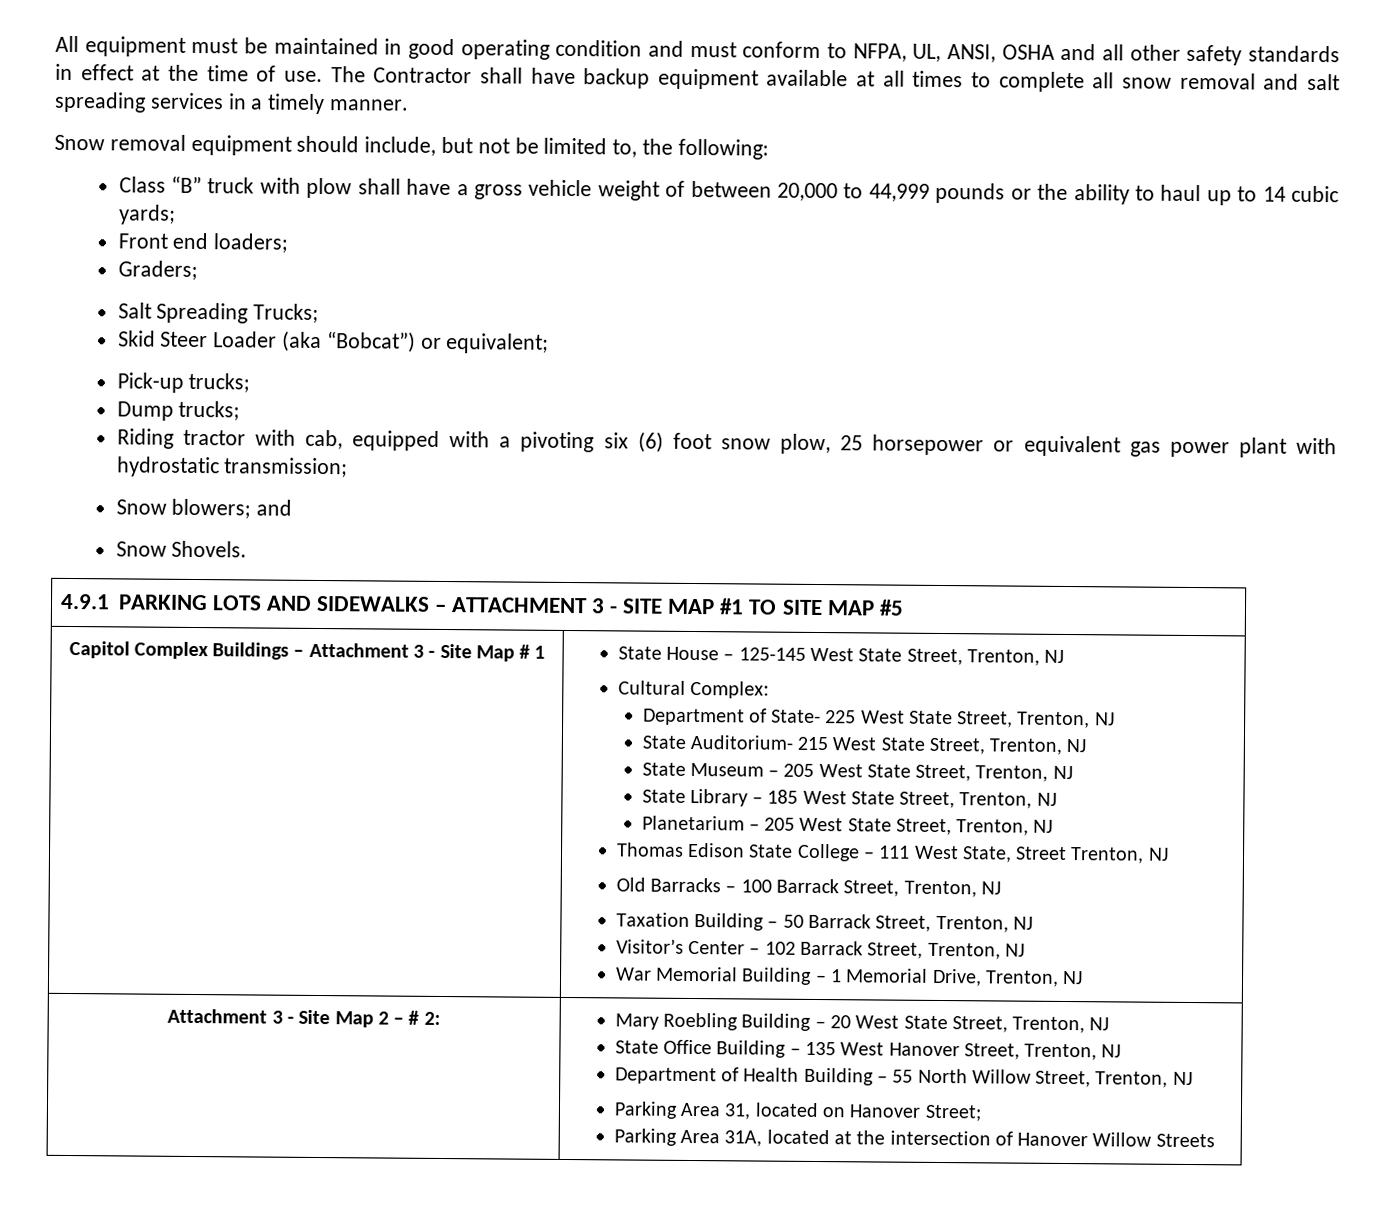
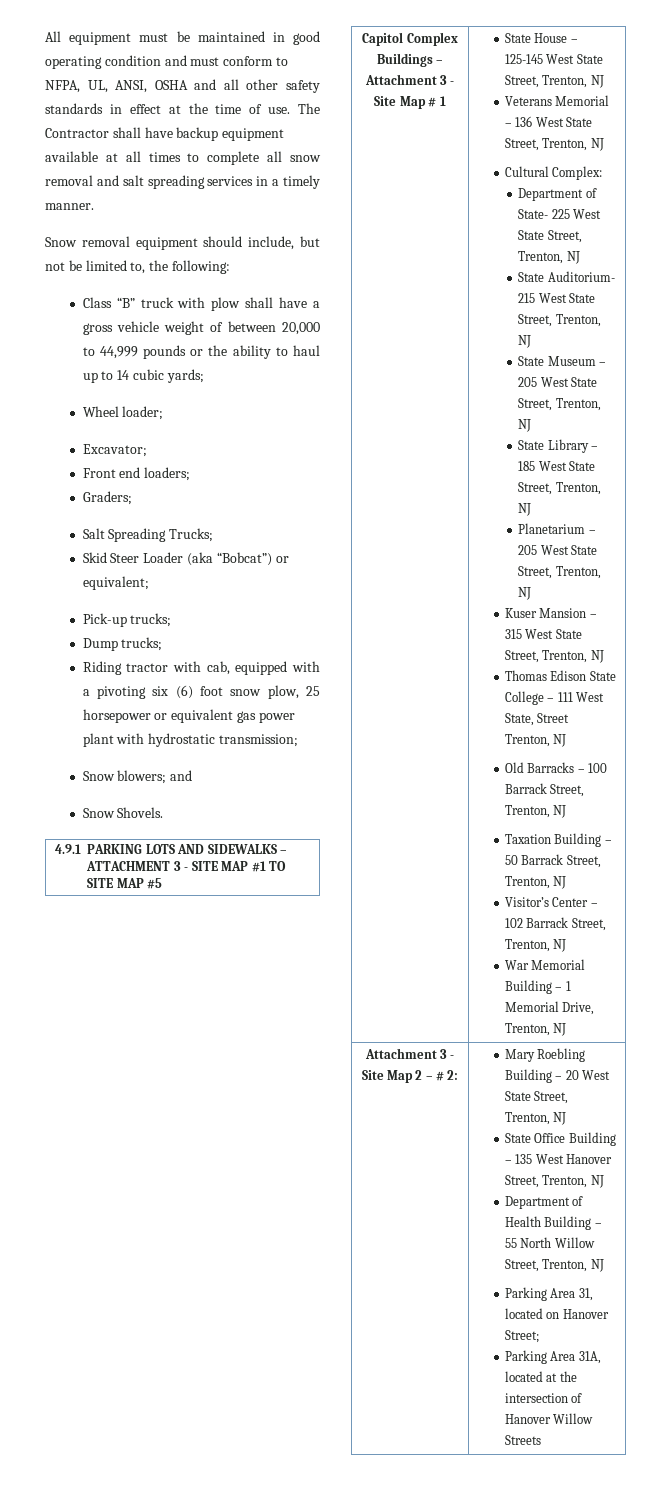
(176, 214) none -> [82,406,164,420] [82,444,147,457] // Wheel loader; // Excavator;
(1065, 656) none -> [505,95,610,106] [505,116,593,127] [505,138,604,151] // Veterans Memorial – 136 West State Street, Trenton, NJ
(1054, 826) none -> [505,608,597,618] [505,629,582,639] [505,650,604,663] // Kuser Mansion – 315 West State Street, Trenton, NJ

